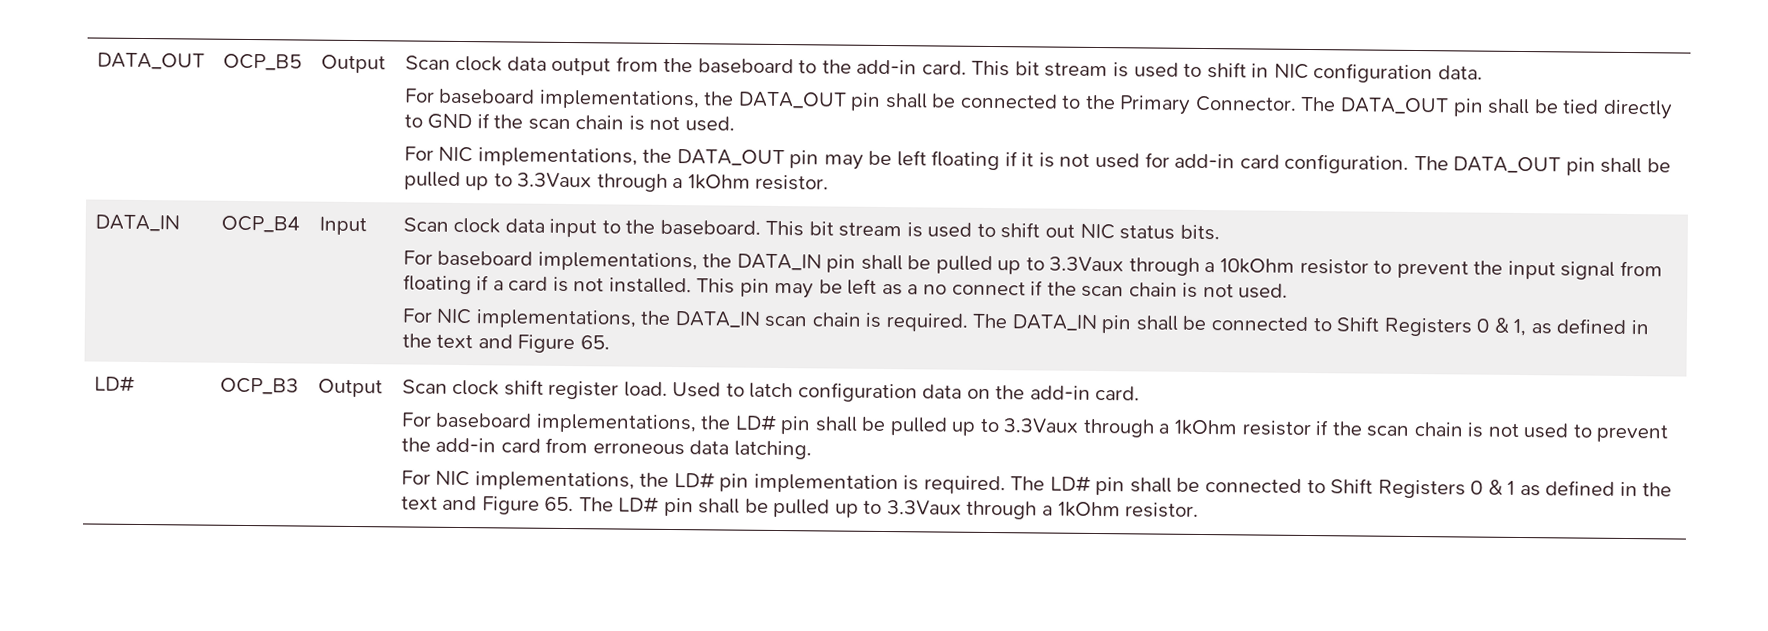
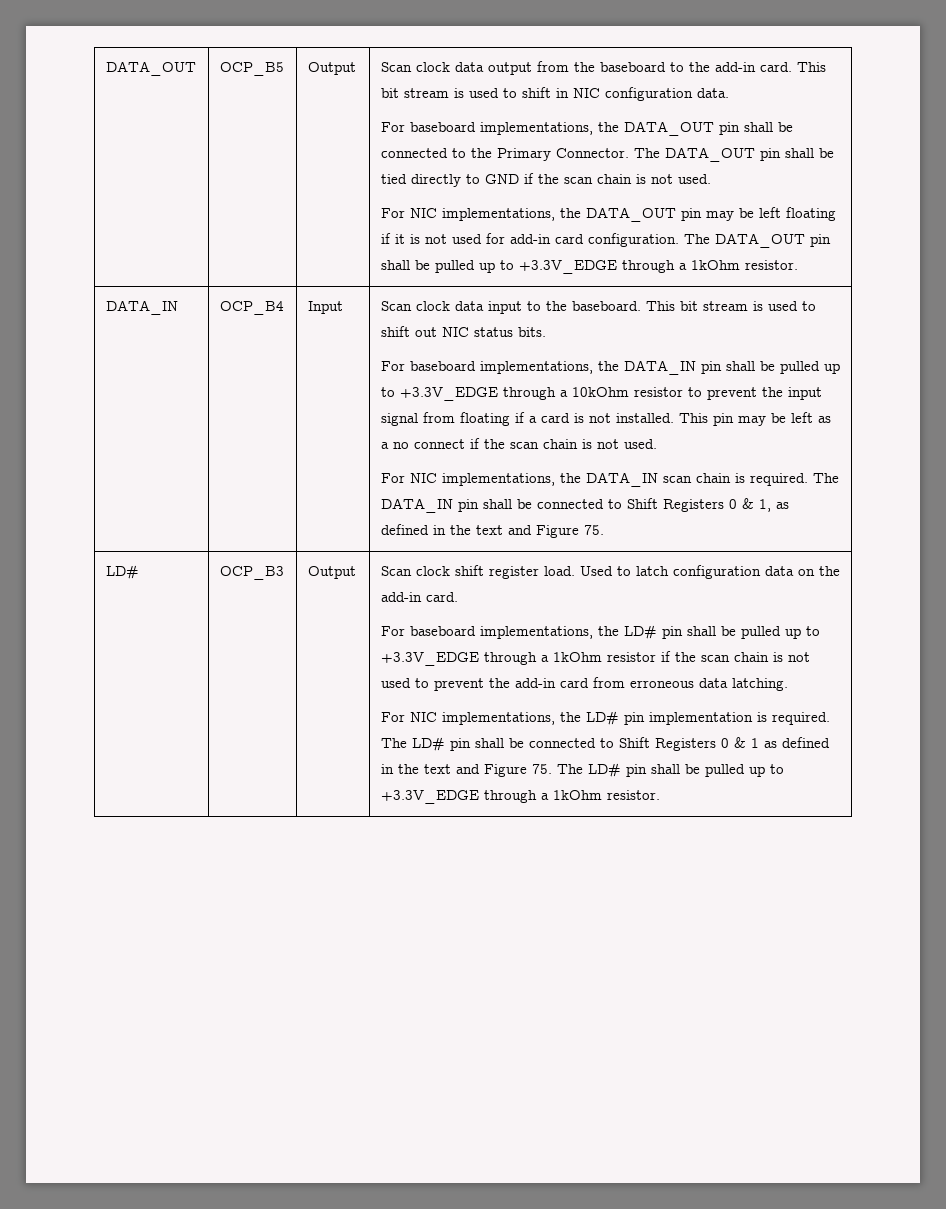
[517,172,593,188] 3.3Vaux -> [518,260,617,274] +3.3V_EDGE
[1049,256,1125,272] 3.3Vaux -> [399,387,498,401] +3.3V_EDGE
[579,335,610,350] 65. -> [583,525,604,535] 75.
[1003,418,1080,433] 3.3Vaux -> [380,652,479,666] +3.3V_EDGE
[544,496,575,512] 65. -> [531,764,552,774] 75.
[886,500,962,515] 3.3Vaux -> [380,790,479,804] +3.3V_EDGE

